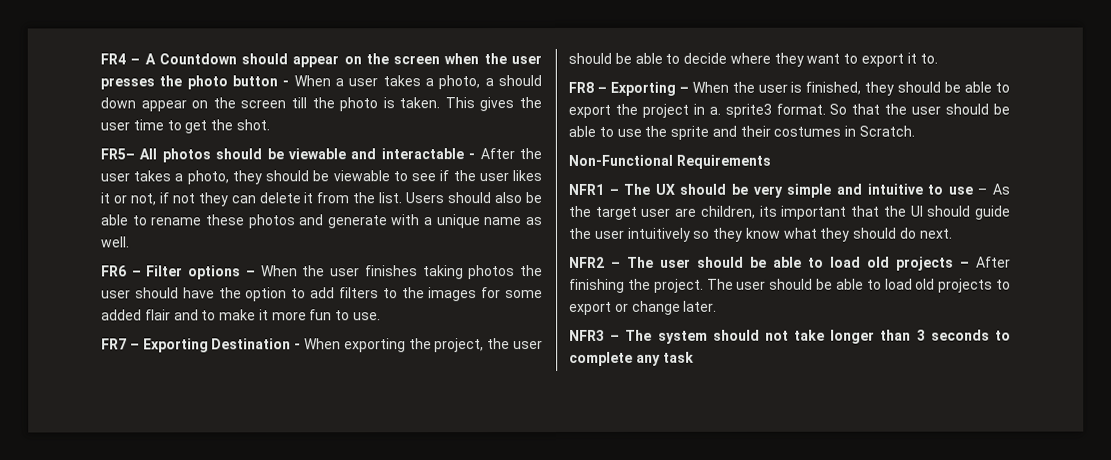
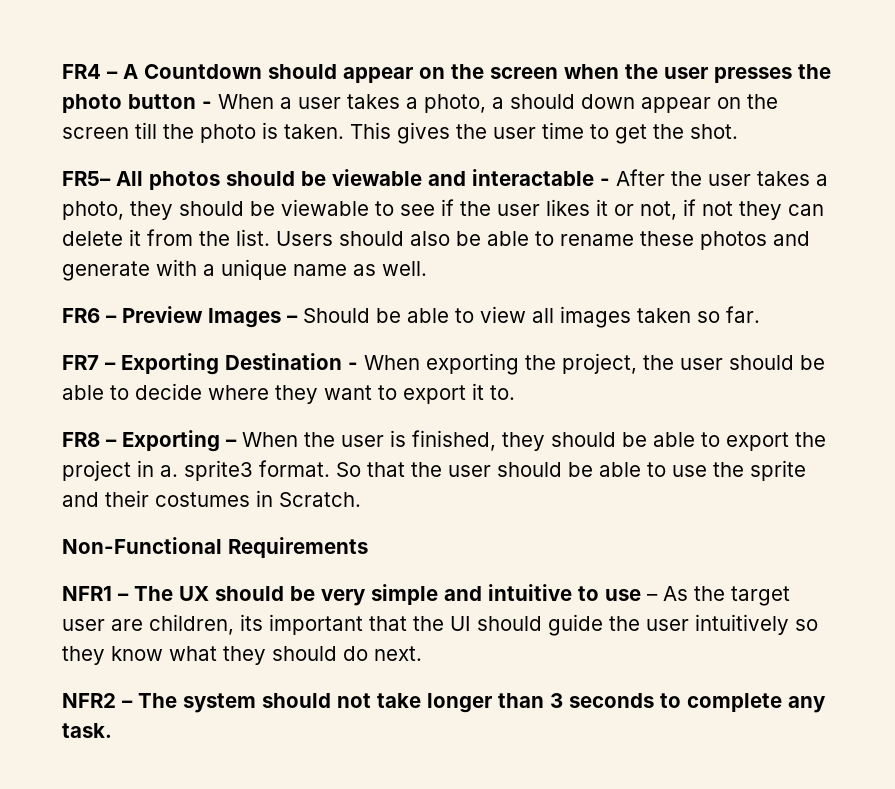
[146,265,543,280] [101,287,543,302] [101,309,382,321] Filter options – When the user finishes taking photos the user should have the option to add filters to the images for some added flair and to make it more fun to use. -> [122,306,760,328] Preview Images – Should be able to view all images taken so far.
[660,256,1011,271] [569,278,1011,293] [569,300,718,315] [569,329,653,341] user should be able to load old projects – After finishing the project. The user should be able to load old projects to export or change later. // NFR3 – The -> (177, 700) none
[662,351,694,363] task -> [62,723,112,738] task.

